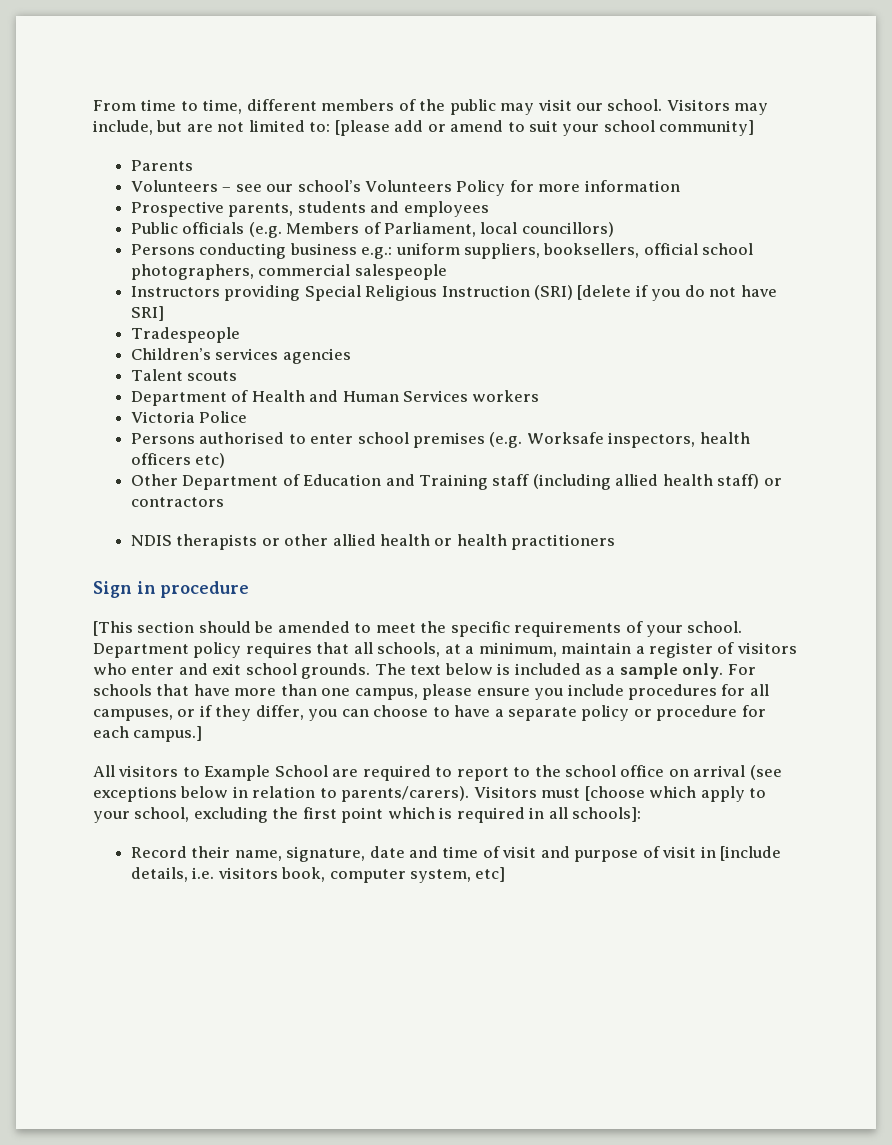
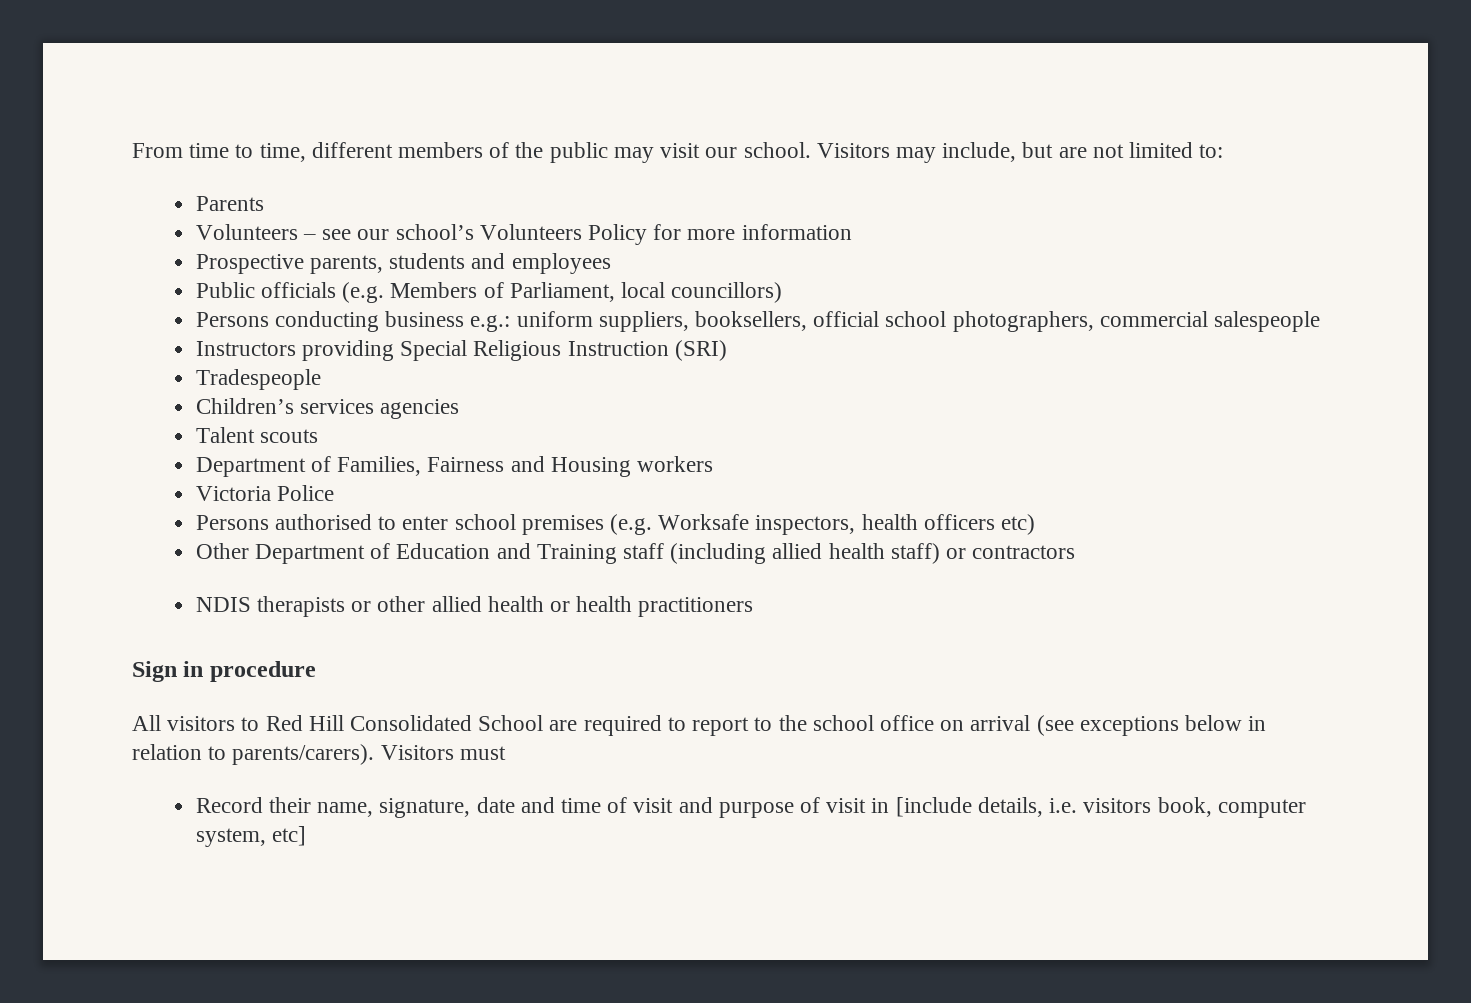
[334,120,755,136] [please add or amend to suit your school community] -> (1224, 151) none
[577,285,777,301] [130,306,164,321] [delete if you do not have SRI] -> (727, 350) none
[251,390,469,402] Health and Human Services -> [337,456,631,477] Families, Fairness and Housing
[93,621,743,637] [93,642,797,658] [93,663,756,679] [93,684,769,700] [93,705,766,721] [93,726,203,742] // [This section should be amended to meet the specific requirements of your school. Department policy requires that all schools, at a minimum, maintain a register of visitors who enter and exit school grounds. The text below is included as a sample only. For schools that have more than one campus, please ensure you include procedures for all campuses, or if they differ, you can choose to have a separate policy or procedure for each campus.] -> (316, 671) none
[204,765,271,781] Example -> [265,715,473,731] Red Hill Consolidated
[584,786,767,802] [93,807,642,823] [choose which apply to your school, excluding the first point which is required in all schools]: -> (506, 753) none

